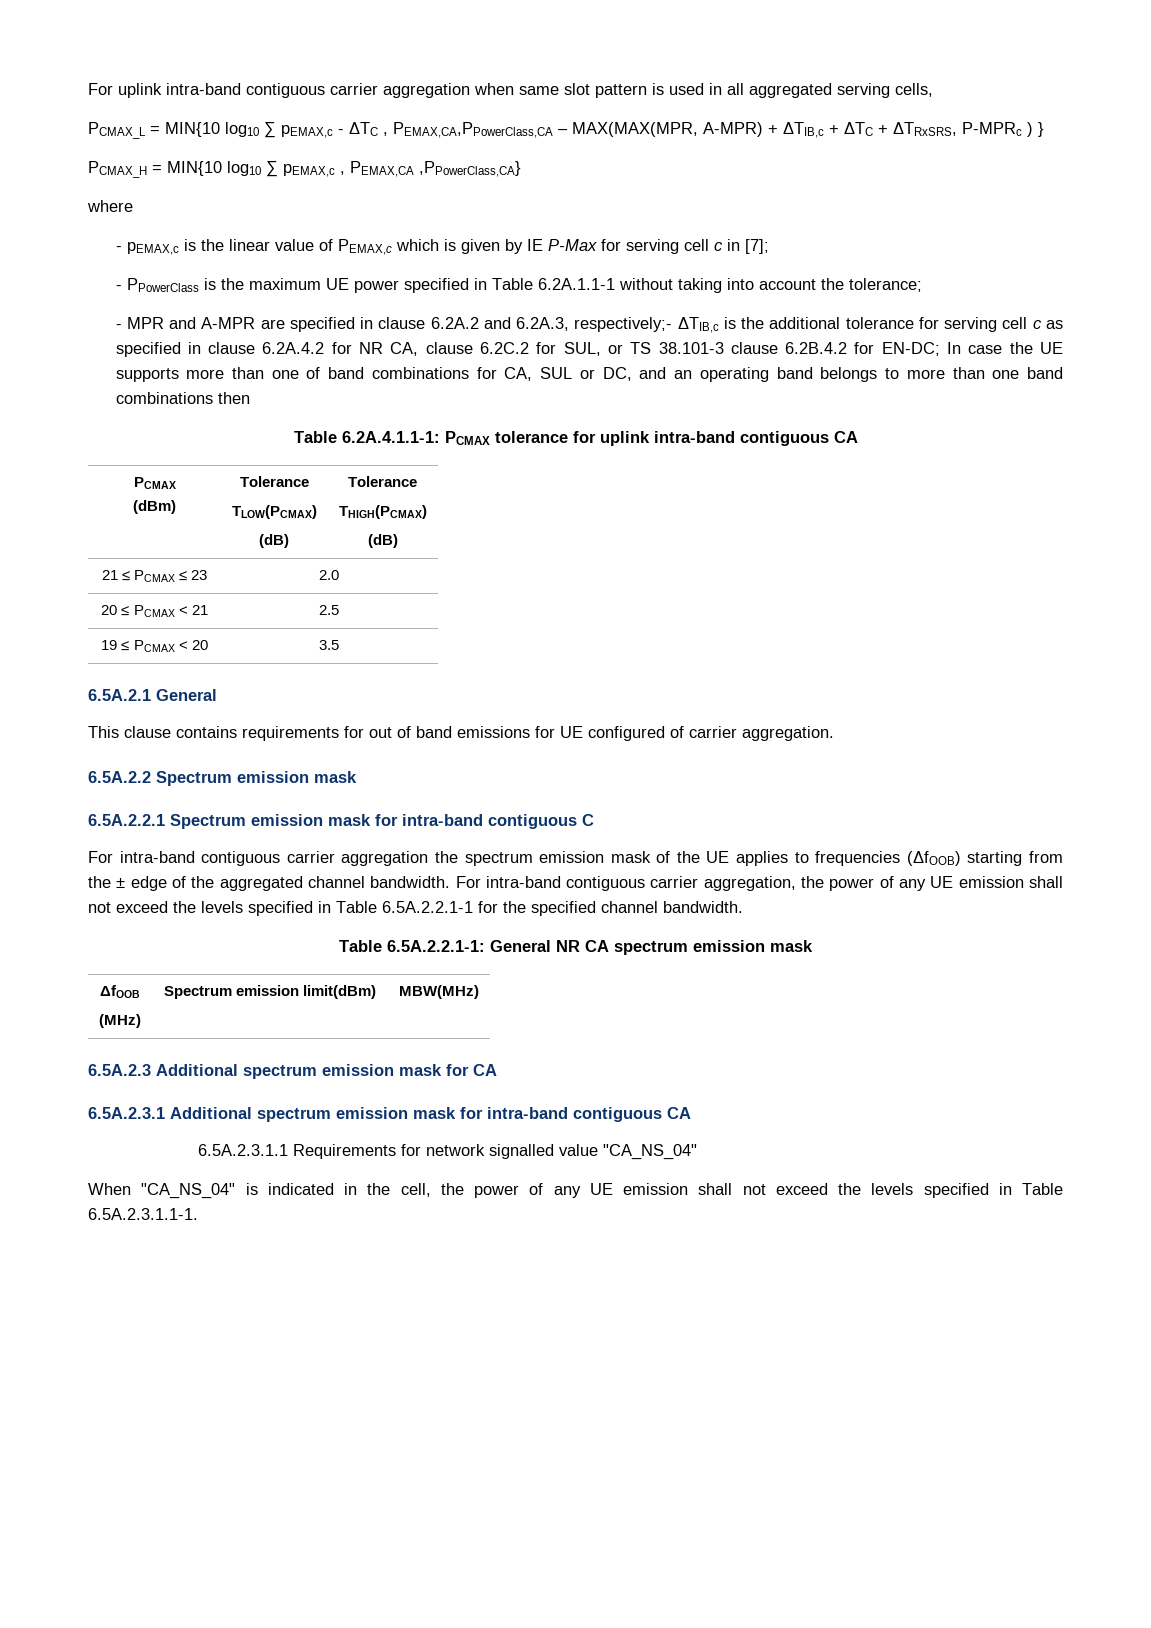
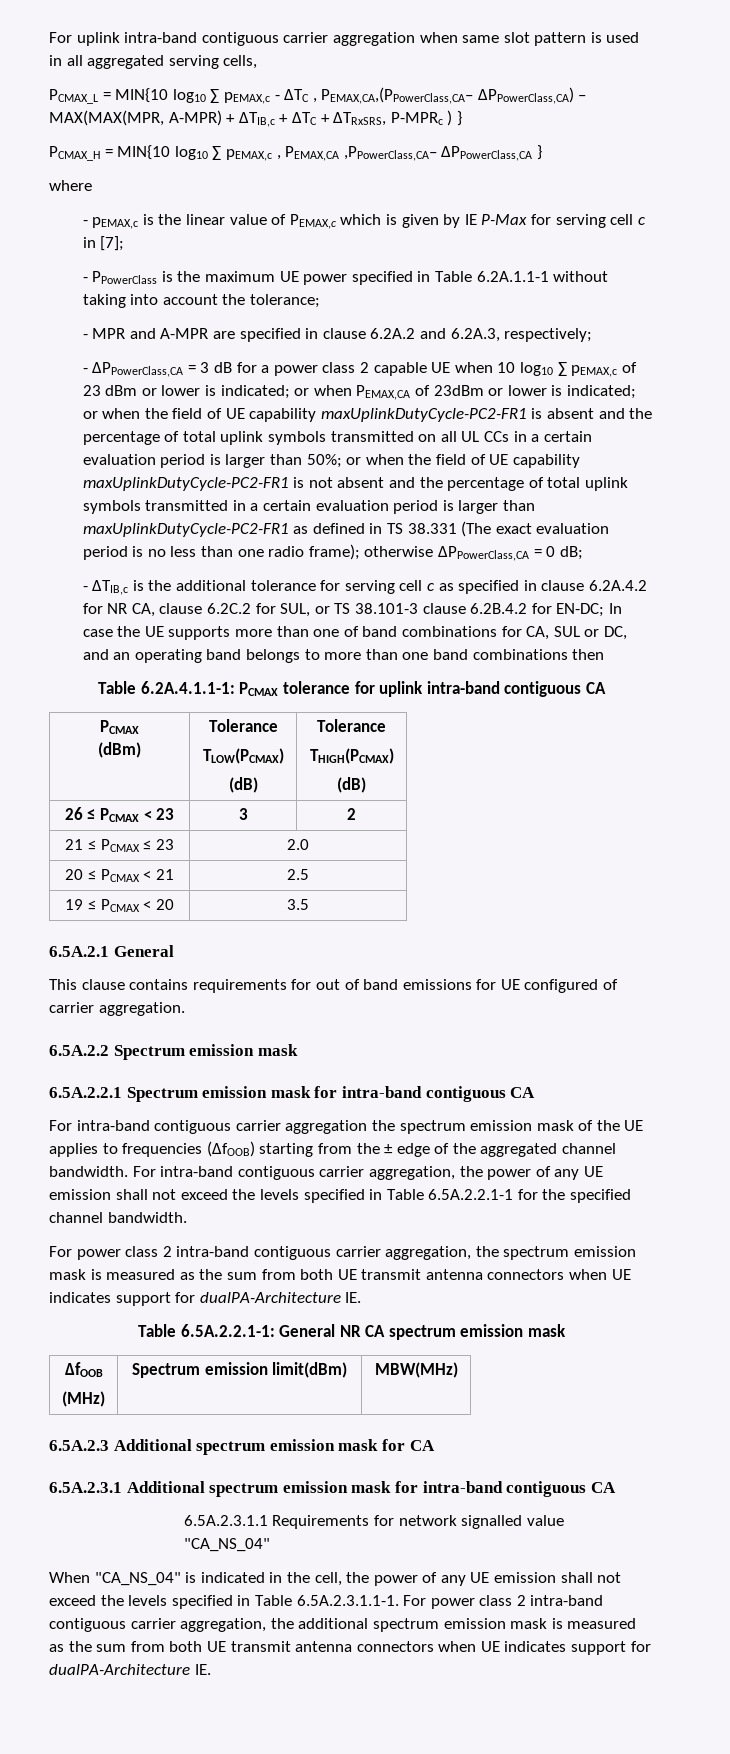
[393,122,553,138] PEMAX,CA,PPowerClass,CA -> [321,87,574,104] PEMAX,CA,(PPowerClass,CA– ΔPPowerClass,CA)
[419,161,521,177] ,PPowerClass,CA} -> [343,145,542,161] ,PPowerClass,CA– ΔPPowerClass,CA }
[574,317,673,332] respectively;- -> [504,328,593,342] [82,362,637,377] [82,385,636,400] [82,408,653,422] [82,431,592,445] [82,454,580,468] [82,477,628,491] [82,500,535,514] [82,521,610,537] [82,544,583,561] [82,586,88,591] respectively; // - ΔPPowerClass,CA = 3 dB for a power class 2 capable UE when 10 log10 ∑ pEMAX,c of 23 dBm or lower is indicated; or when PEMAX,CA of 23dBm or lower is indicated; or when the field of UE capability maxUplinkDutyCycle-PC2-FR1 is absent and the percentage of total uplink symbols transmitted on all UL CCs in a certain evaluation period is larger than 50%; or when the field of UE capability maxUplinkDutyCycle-PC2-FR1 is not absent and the percentage of total uplink symbols transmitted in a certain evaluation period is larger than maxUplinkDutyCycle-PC2-FR1 as defined in TS 38.331 (The exact evaluation period is no less than one radio frame); otherwise ΔPPowerClass,CA = 0 dB; // -
(398, 541) none -> [64,807,175,822] [238,808,248,820] [347,808,356,820] // 26 ≤ PCMAX < 23 | 3 | 2
[582,814,594,826] C -> [510,1087,536,1098] CA
(743, 907) none -> [49,1246,636,1260] [49,1269,631,1280] [49,1292,362,1306] // For power class 2 intra-band contiguous carrier aggregation, the spectrum emission mask is measured as the sum from both UE transmit antenna connectors when UE indicates support for dualPA-Architecture IE.
(198, 1214) none -> [403,1595,604,1609] [49,1618,637,1632] [49,1641,651,1655] [49,1664,211,1675] For power class 2 intra-band contiguous carrier aggregation, the additional spectrum emission mask is measured as the sum from both UE transmit antenna connectors when UE indicates support for dualPA-Architecture IE.

